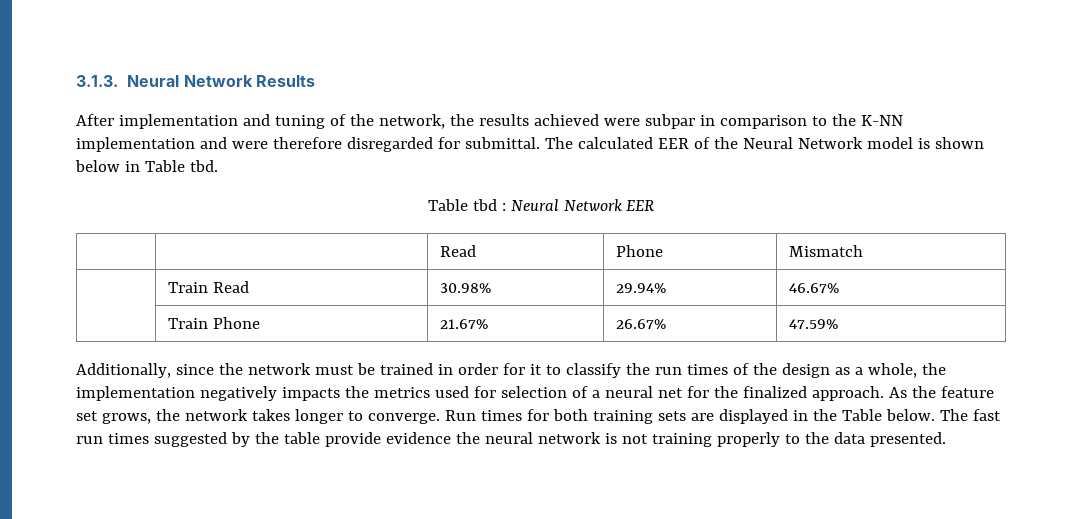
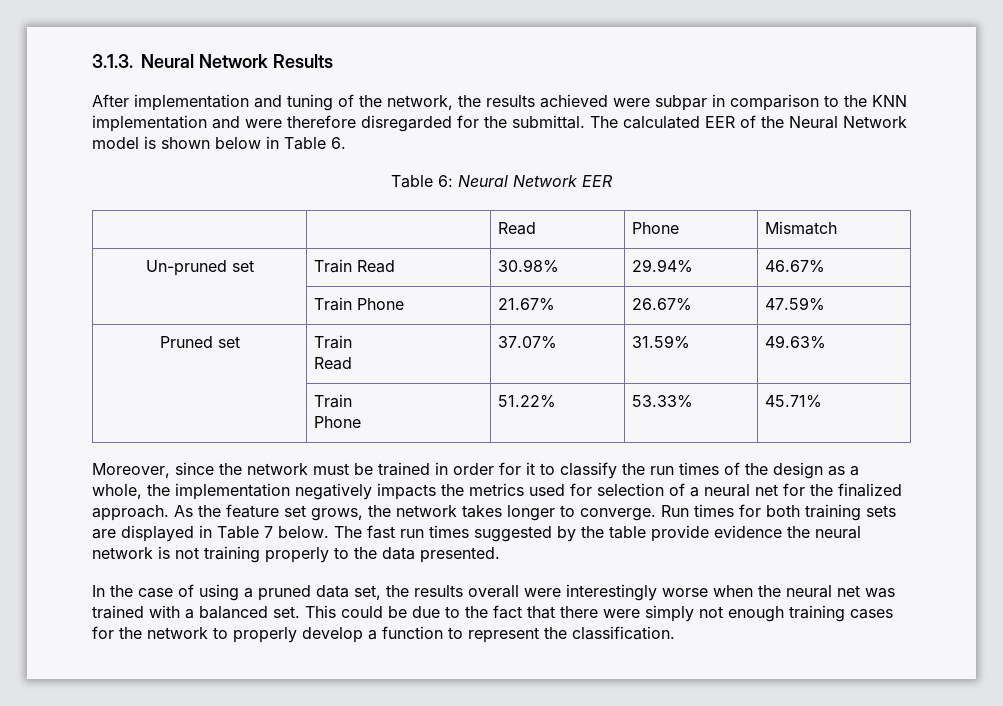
[860,115,903,126] K-NN -> [872,95,907,107] KNN
(460, 143) none -> [484,116,507,128] the
[189,160,218,172] [427,199,506,211] tbd. // Table tbd : -> [331,137,346,149] [391,175,453,188] 6. // Table 6:
(863, 251) none -> [145,260,254,276] Un-pruned set
[76,363,171,378] // Additionally, -> [159,336,240,348] [314,335,353,349] [314,357,353,370] [498,336,558,349] [632,335,691,349] [765,335,827,349] [314,394,353,408] [314,416,362,428] [498,395,557,408] [632,395,694,408] [765,395,823,408] [92,463,170,478] // Pruned set | Train // Read | 37.07% | 31.59% | 49.63% // | Train // Phone | 51.22% | 53.33% | 45.71% // Moreover,
[812,409,882,421] the Table -> [217,526,273,539] Table 7
(946, 439) none -> [92,584,895,601] [92,605,893,622] [92,626,675,643] // In the case of using a pruned data set, the results overall were interestingly worse when the neural net was trained with a balanced set. This could be due to the fact that there were simply not enough training cases for the network to properly develop a function to represent the classification.

